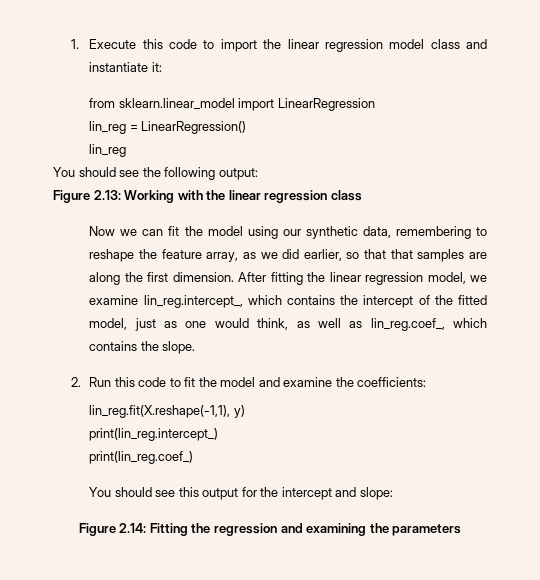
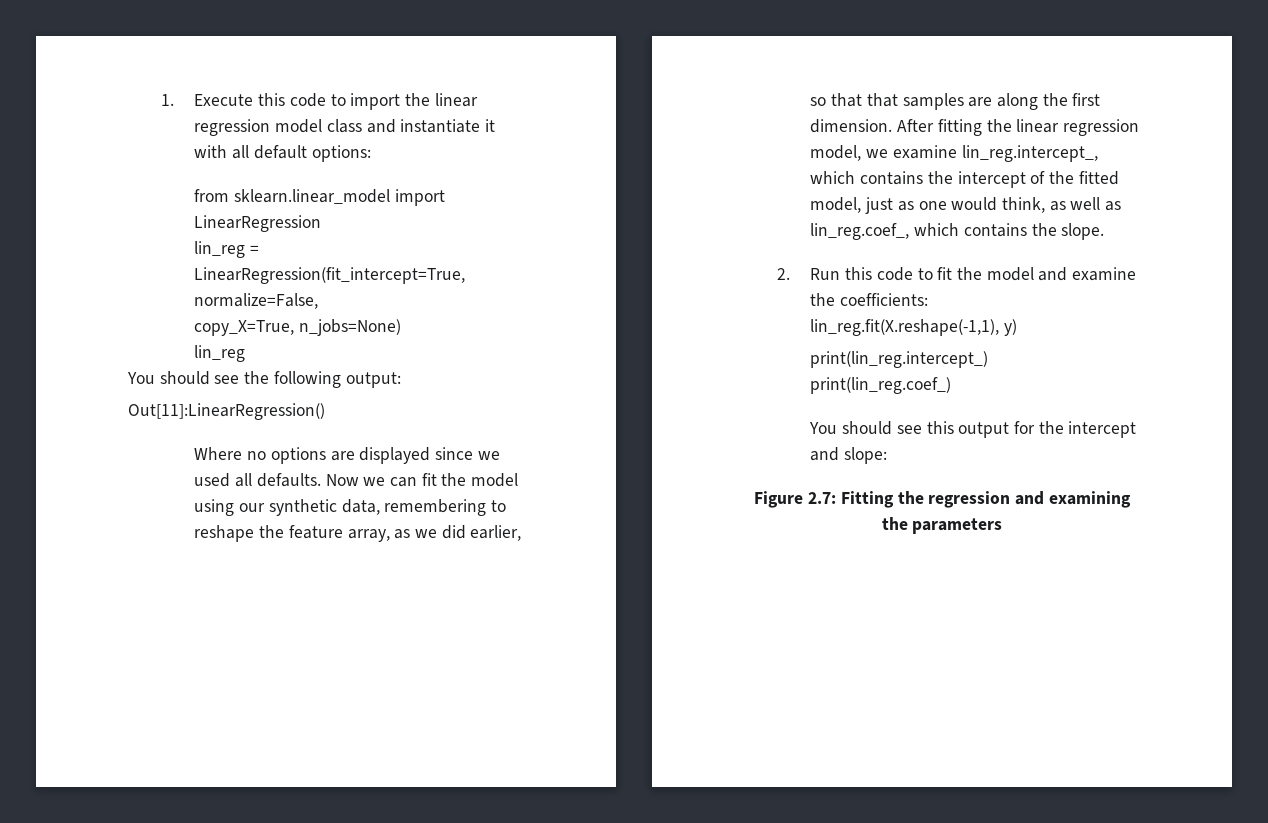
[151,62,162,72] it: -> [484,119,495,132] [194,145,371,162] it with all default options:
[141,121,247,134] LinearRegression() -> [194,267,466,284] [194,293,319,309] [194,319,402,336] LinearRegression(fit_intercept=True, normalize=False, // copy_X=True, n_jobs=None)
[53,190,362,203] Figure 2.13: Working with the linear regression class // -> [128,403,325,420] [194,447,500,464] [194,473,321,487] Out[11]:LinearRegression() // Where no options are displayed since we used all defaults.
[119,523,147,533] 2.14: -> [808,492,837,504] 2.7:

